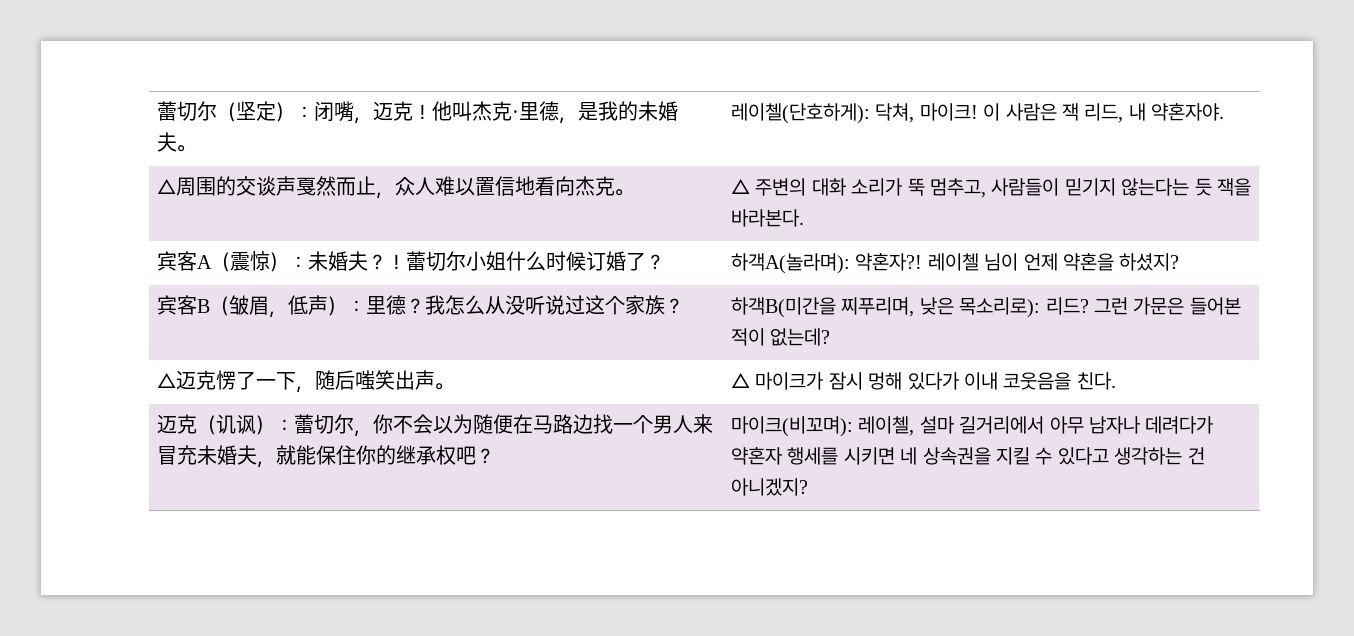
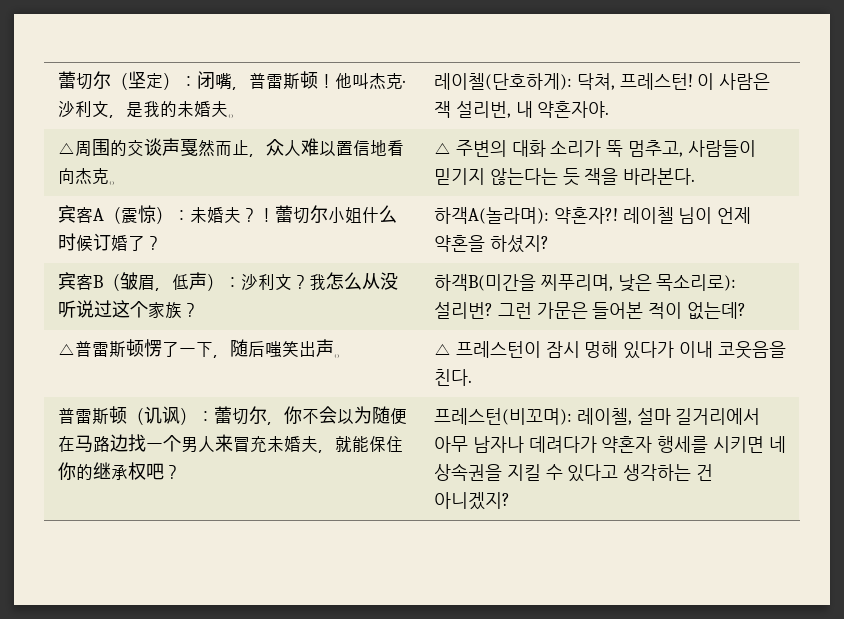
[373,101,414,121] 迈克 -> [248,71,318,89] 普雷斯顿
[519,101,560,121] 里德 -> [57,101,109,117] 沙利文
[919,103,978,121] 마이크! -> [619,73,693,90] 프레스턴!
[1084,103,1124,123] 리드, -> [455,101,511,118] 설리번,
[366,295,407,315] 里德 -> [240,274,292,290] 沙利文
[1045,297,1089,315] 리드? -> [433,302,493,319] 설리번?
[176,370,217,390] 迈克 -> [74,339,144,357] 普雷斯顿
[755,372,824,390] 마이크가 -> [455,341,541,358] 프레스턴이
[157,414,198,434] 迈克 -> [57,406,127,424] 普雷斯顿
[731,416,854,437] 마이크(비꼬며): -> [433,408,572,425] 프레스턴(비꼬며):

